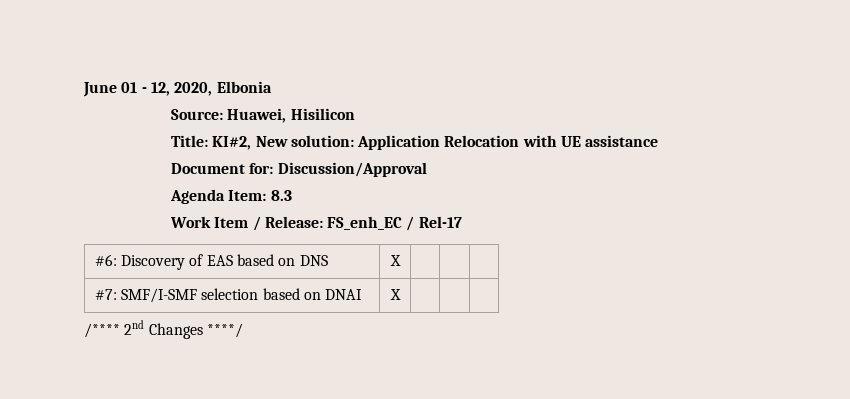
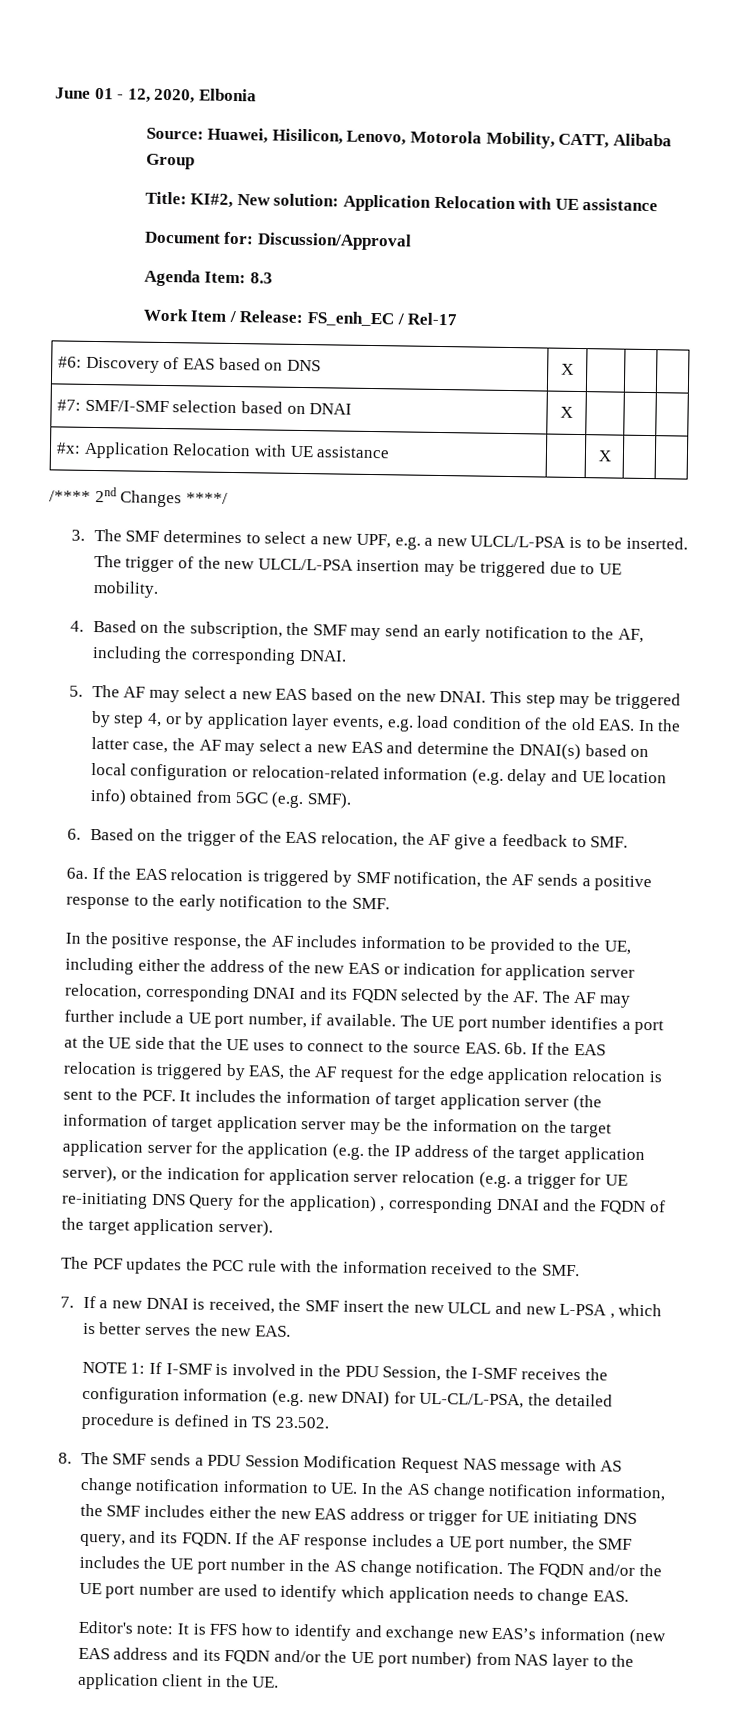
[290,108,355,120] Hisilicon -> [271,128,672,149] [145,153,195,170] Hisilicon, Lenovo, Motorola Mobility, CATT, Alibaba Group
[84,320,243,339] // /**** 2nd Changes ****/ -> [56,441,391,460] [597,450,612,462] [49,486,228,508] [70,528,688,550] [93,554,622,578] [92,580,159,598] [69,619,644,643] [91,645,347,665] [68,684,682,710] [90,710,682,732] [90,736,650,761] [90,762,668,786] [89,788,352,809] [66,827,629,850] [65,867,653,892] [65,893,391,911] [64,931,631,955] [64,957,635,982] [64,983,631,1008] [63,1009,665,1035] [63,1035,606,1056] [62,1061,663,1085] [62,1088,602,1112] [62,1113,613,1138] [61,1139,645,1165] [61,1165,628,1190] [60,1192,666,1216] [60,1217,273,1237] [60,1256,580,1277] [59,1295,663,1319] [82,1322,291,1337] [81,1361,608,1382] [81,1386,613,1409] [80,1412,329,1430] [57,1451,623,1475] [79,1477,666,1502] [79,1503,637,1528] [79,1530,633,1553] [78,1555,662,1579] [78,1582,629,1606] [77,1620,666,1646] [77,1647,635,1671] [77,1672,280,1691] // #x: Application Relocation with UE assistance | | X | | // /**** 2nd Changes ****/ // 3. The SMF determines to select a new UPF, e.g. a new ULCL/L-PSA is to be inserted. The trigger of the new ULCL/L-PSA insertion may be triggered due to UE mobility. // 4. Based on the subscription, the SMF may send an early notification to the AF, including the corresponding DNAI. // 5. The AF may select a new EAS based on the new DNAI. This step may be triggered by step 4, or by application layer events, e.g. load condition of the old EAS. In the latter case, the AF may select a new EAS and determine the DNAI(s) based on local configuration or relocation-related information (e.g. delay and UE location info) obtained from 5GC (e.g. SMF). // 6. Based on the trigger of the EAS relocation, the AF give a feedback to SMF. // 6a. If the EAS relocation is triggered by SMF notification, the AF sends a positive response to the early notification to the SMF. // In the positive response, the AF includes information to be provided to the UE, including either the address of the new EAS or indication for application server relocation, corresponding DNAI and its FQDN selected by the AF. The AF may further include a UE port number, if available. The UE port number identifies a port at the UE side that the UE uses to connect to the source EAS. 6b. If the EAS relocation is triggered by EAS, the AF request for the edge application relocation is sent to the PCF. It includes the information of target application server (the information of target application server may be the information on the target application server for the application (e.g. the IP address of the target application server), or the indication for application server relocation (e.g. a trigger for UE re-initiating DNS Query for the application) , corresponding DNAI and the FQDN of the target application server). // The PCF updates the PCC rule with the information received to the SMF. // 7. If a new DNAI is received, the SMF insert the new ULCL and new L-PSA , which is better serves the new EAS. // NOTE 1: If I-SMF is involved in the PDU Session, the I-SMF receives the configuration information (e.g. new DNAI) for UL-CL/L-PSA, the detailed procedure is defined in TS 23.502. // 8. The SMF sends a PDU Session Modification Request NAS message with AS change notification information to UE. In the AS change notification information, the SMF includes either the new EAS address or trigger for UE initiating DNS query, and its FQDN. If the AF response includes a UE port number, the SMF includes the UE port number in the AS change notification. The FQDN and/or the UE port number are used to identify which application needs to change EAS. // Editor's note: It is FFS how to identify and exchange new EAS’s information (new EAS address and its FQDN and/or the UE port number) from NAS layer to the application client in the UE.

